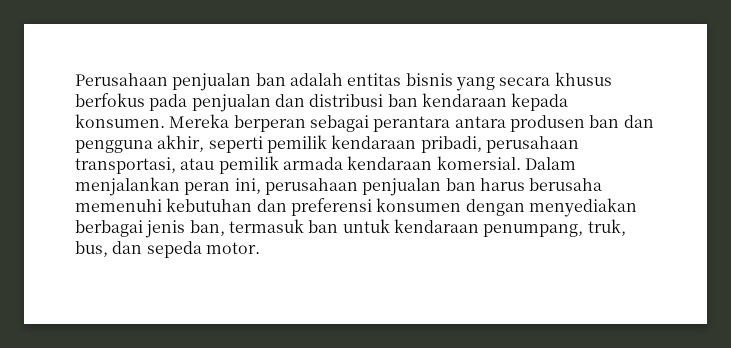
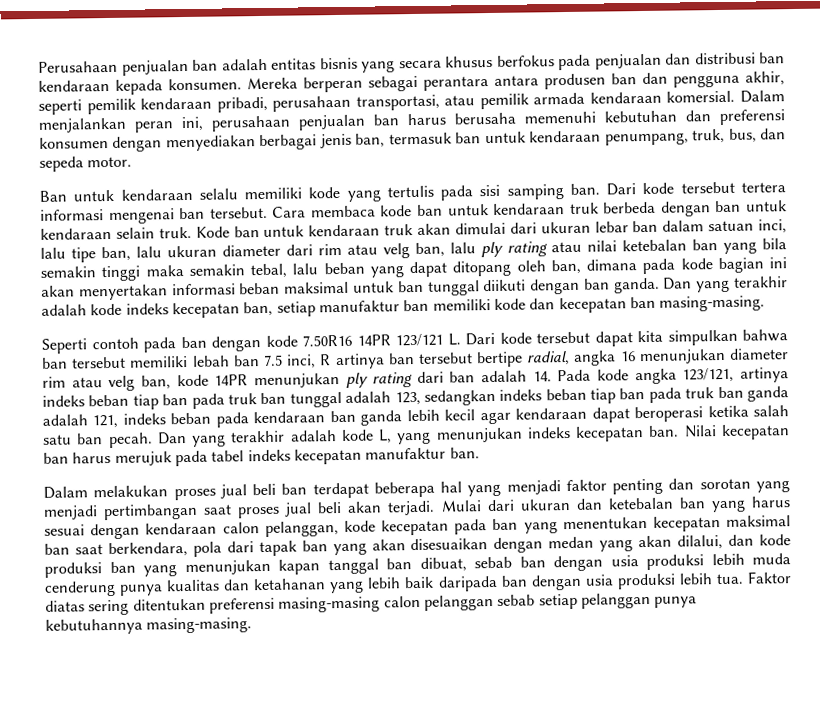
(260, 248) none -> [39,181,786,202] [40,200,787,225] [40,219,787,240] [40,238,787,263] [40,257,787,282] [41,276,789,301] [41,295,766,319] [41,329,788,354] [41,348,789,370] [42,367,789,392] [42,386,790,410] [42,405,790,429] [43,424,790,449] [43,447,480,467] [43,478,790,501] [43,496,792,521] [44,515,792,540] [44,534,791,558] [44,553,791,578] [44,571,793,597] [45,592,698,616] [45,617,253,635] // Ban untuk kendaraan selalu memiliki kode yang tertulis pada sisi samping ban. Dari kode tersebut tertera informasi mengenai ban tersebut. Cara membaca kode ban untuk kendaraan truk berbeda dengan ban untuk kendaraan selain truk. Kode ban untuk kendaraan truk akan dimulai dari ukuran lebar ban dalam satuan inci, lalu tipe ban, lalu ukuran diameter dari rim atau velg ban, lalu ply rating atau nilai ketebalan ban yang bila semakin tinggi maka semakin tebal, lalu beban yang dapat ditopang oleh ban, dimana pada kode bagian ini akan menyertakan informasi beban maksimal untuk ban tunggal diikuti dengan ban ganda. Dan yang terakhir adalah kode indeks kecepatan ban, setiap manufaktur ban memiliki kode dan kecepatan ban masing-masing. // Seperti contoh pada ban dengan kode 7.50R16 14PR 123/121 L. Dari kode tersebut dapat kita simpulkan bahwa ban tersebut memiliki lebah ban 7.5 inci, R artinya ban tersebut bertipe radial, angka 16 menunjukan diameter rim atau velg ban, kode 14PR menunjukan ply rating dari ban adalah 14. Pada kode angka 123/121, artinya indeks beban tiap ban pada truk ban tunggal adalah 123, sedangkan indeks beban tiap ban pada truk ban ganda adalah 121, indeks beban pada kendaraan ban ganda lebih kecil agar kendaraan dapat beroperasi ketika salah satu ban pecah. Dan yang terakhir adalah kode L, yang menunjukan indeks kecepatan ban. Nilai kecepatan ban harus merujuk pada tabel indeks kecepatan manufaktur ban. // Dalam melakukan proses jual beli ban terdapat beberapa hal yang menjadi faktor penting dan sorotan yang menjadi pertimbangan saat proses jual beli akan terjadi. Mulai dari ukuran dan ketebalan ban yang harus sesuai dengan kendaraan calon pelanggan, kode kecepatan pada ban yang menentukan kecepatan maksimal ban saat berkendara, pola dari tapak ban yang akan disesuaikan dengan medan yang akan dilalui, dan kode produksi ban yang menunjukan kapan tanggal ban dibuat, sebab ban dengan usia produksi lebih muda cenderung punya kualitas dan ketahanan yang lebih baik daripada ban dengan usia produksi lebih tua. Faktor diatas sering ditentukan preferensi masing-masing calon pelanggan sebab setiap pelanggan punya kebutuhannya masing-masing.

